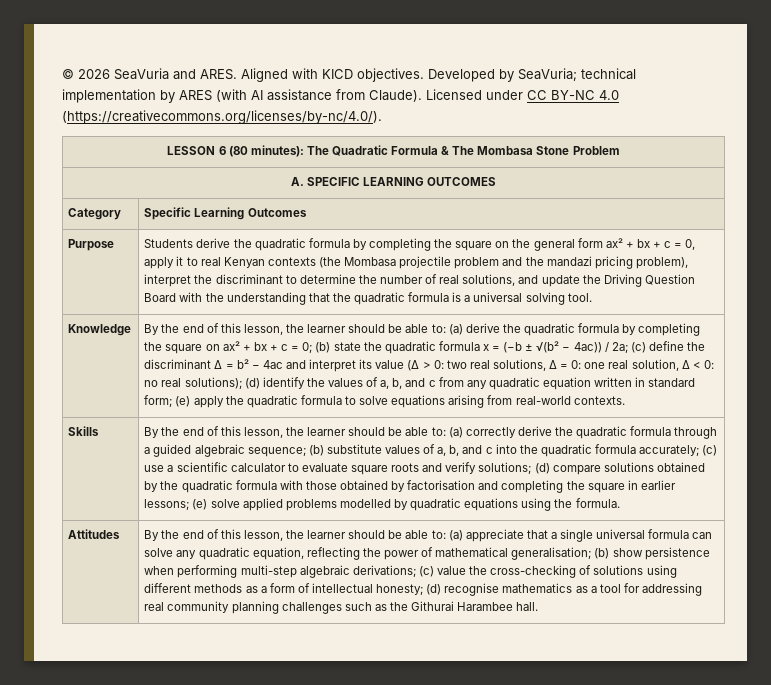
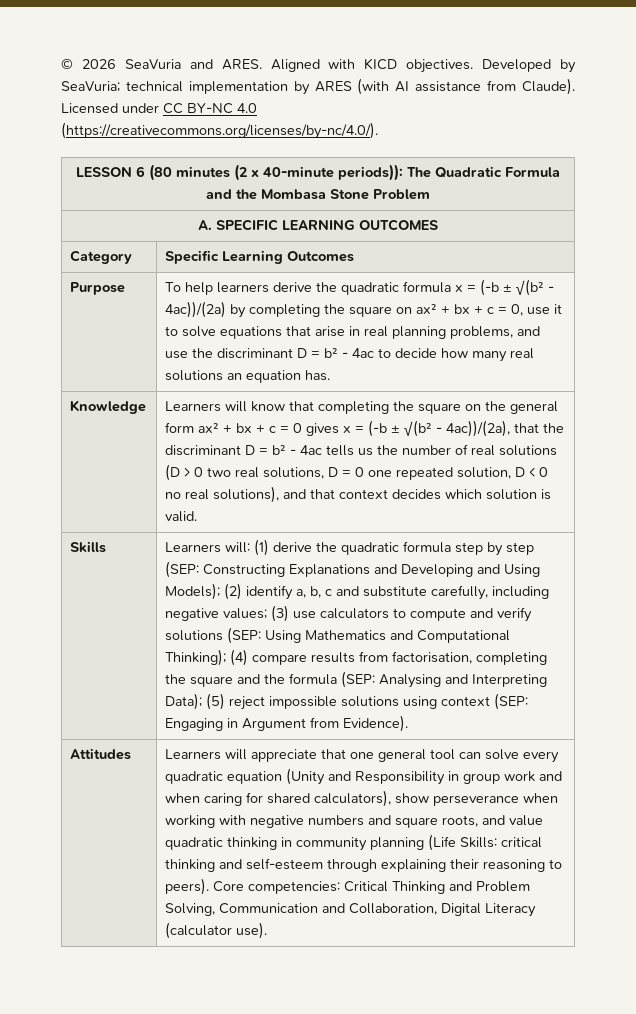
[250,145,304,157] minutes): -> [176,164,403,181] minutes (2 x 40-minute periods)):
[441,146,475,155] & The -> [206,189,257,200] and the
[144,238,510,251] Students derive the quadratic formula by completing the square on -> [165,279,555,296] [165,301,563,318] [165,326,541,339] [165,348,535,362] [165,370,331,383] [70,400,147,414] [165,401,482,414] To help learners derive the quadratic formula x = (-b ± √(b² - 4ac))/(2a) by completing the square on ax² + bx + c = 0, use it to solve equations that arise in real planning problems, and use the discriminant D = b² - 4ac to decide how many real solutions an equation has. // Knowledge | Learners will know that completing the square on
[685,239,696,250] [144,256,688,269] [144,274,695,287] [144,292,592,305] [68,324,132,336] [144,323,701,336] [144,341,706,354] [144,359,714,372] [144,377,696,390] [144,395,625,408] [68,426,100,436] [144,426,718,439] [144,444,718,457] [144,462,705,475] [144,480,676,493] [144,498,620,511] [68,529,121,539] [144,529,713,542] [144,547,710,560] [144,565,677,578] [144,583,702,596] [144,601,539,614] 0, apply it to real Kenyan contexts (the Mombasa projectile problem and the mandazi pricing problem), interpret the discriminant to determine the number of real solutions, and update the Driving Question Board with the understanding that the quadratic formula is a universal solving tool. // Knowledge | By the end of this lesson, the learner should be able to: (a) derive the quadratic formula by completing the square on ax² + bx + c = 0; (b) state the quadratic formula x = (−b ± √(b² − 4ac)) / 2a; (c) define the discriminant Δ = b² − 4ac and interpret its value (Δ > 0: two real solutions, Δ = 0: one real solution, Δ < 0: no real solutions); (d) identify the values of a, b, and c from any quadratic equation written in standard form; (e) apply the quadratic formula to solve equations arising from real-world contexts. // Skills | By the end of this lesson, the learner should be able to: (a) correctly derive the quadratic formula through a guided algebraic sequence; (b) substitute values of a, b, and c into the quadratic formula accurately; (c) use a scientific calculator to evaluate square roots and verify solutions; (d) compare solutions obtained by the quadratic formula with those obtained by factorisation and completing the square in earlier lessons; (e) solve applied problems modelled by quadratic equations using the formula. // Attitudes | By the end of this lesson, the learner should be able to: (a) appreciate that a single universal formula can solve any quadratic equation, reflecting the power of mathematical generalisation; (b) show persistence when performing multi-step algebraic derivations; (c) value the cross-checking of solutions using different methods as a form of intellectual honesty; (d) recognise mathematics as a tool for addressing real community planning challenges such as the Githurai Harambee hall. -> [293,420,565,437] [165,444,558,456] [165,464,549,481] [165,486,552,503] [165,511,198,522] [70,541,107,553] [165,539,535,556] [165,561,541,578] [165,583,550,600] [165,605,533,622] [165,627,511,644] [165,649,548,666] [165,671,548,688] [165,693,529,710] [165,715,409,732] [70,748,132,760] [165,749,560,763] [165,768,563,785] [165,790,559,807] [165,815,544,828] [165,834,543,851] [165,858,563,872] [165,878,531,895] [165,903,537,917] [165,922,268,939] 0 gives x = (-b ± √(b² - 4ac))/(2a), that the discriminant D = b² - 4ac tells us the number of real solutions (D > 0 two real solutions, D = 0 one repeated solution, D < 0 no real solutions), and that context decides which solution is valid. // Skills | Learners will: (1) derive the quadratic formula step by step (SEP: Constructing Explanations and Developing and Using Models); (2) identify a, b, c and substitute carefully, including negative values; (3) use calculators to compute and verify solutions (SEP: Using Mathematics and Computational Thinking); (4) compare results from factorisation, completing the square and the formula (SEP: Analysing and Interpreting Data); (5) reject impossible solutions using context (SEP: Engaging in Argument from Evidence). // Attitudes | Learners will appreciate that one general tool can solve every quadratic equation (Unity and Responsibility in group work and when caring for shared calculators), show perseverance when working with negative numbers and square roots, and value quadratic thinking in community planning (Life Skills: critical thinking and self-esteem through explaining their reasoning to peers). Core competencies: Critical Thinking and Problem Solving, Communication and Collaboration, Digital Literacy (calculator use).

